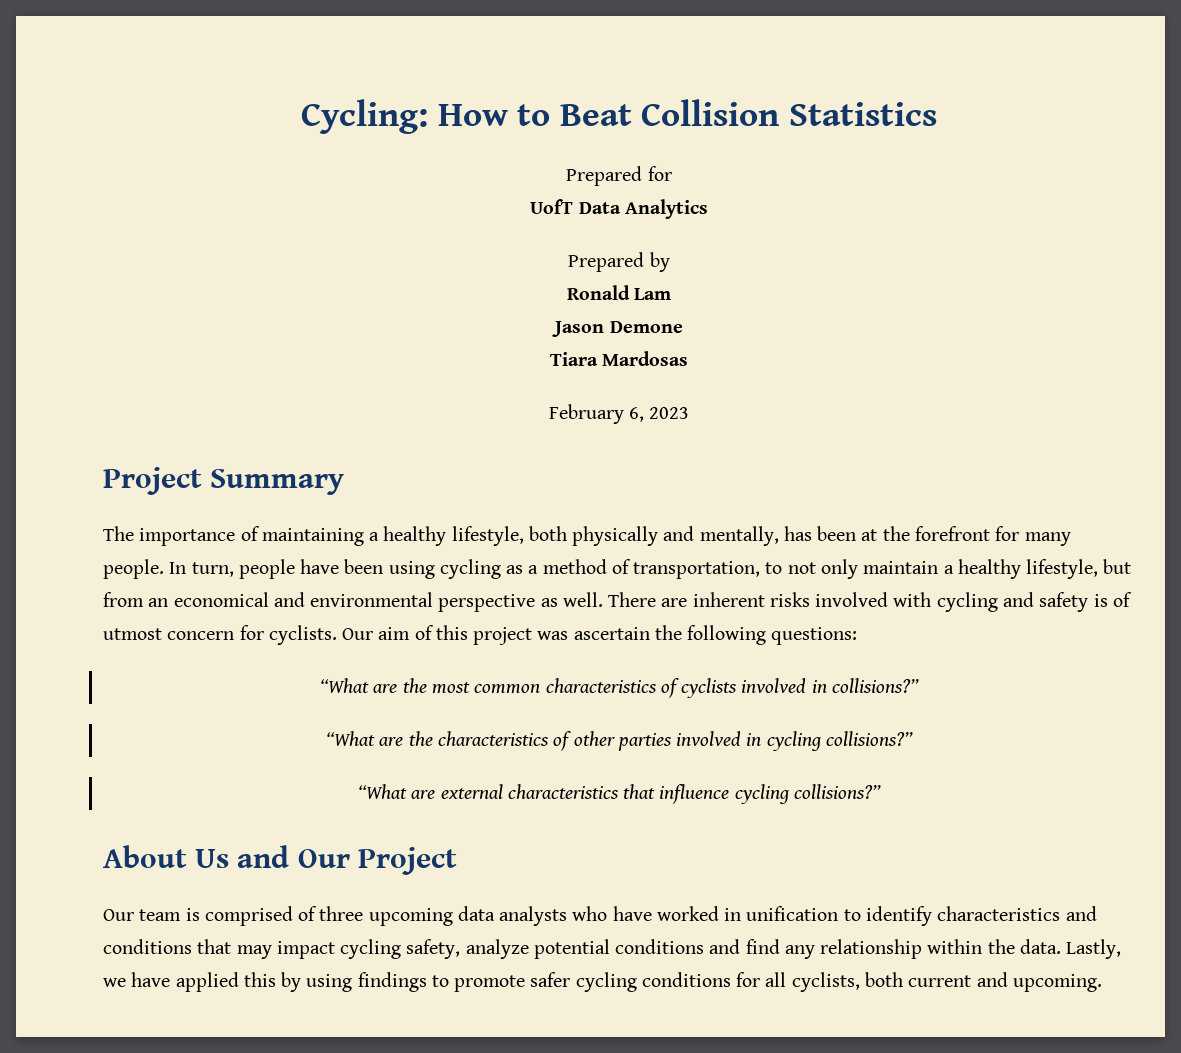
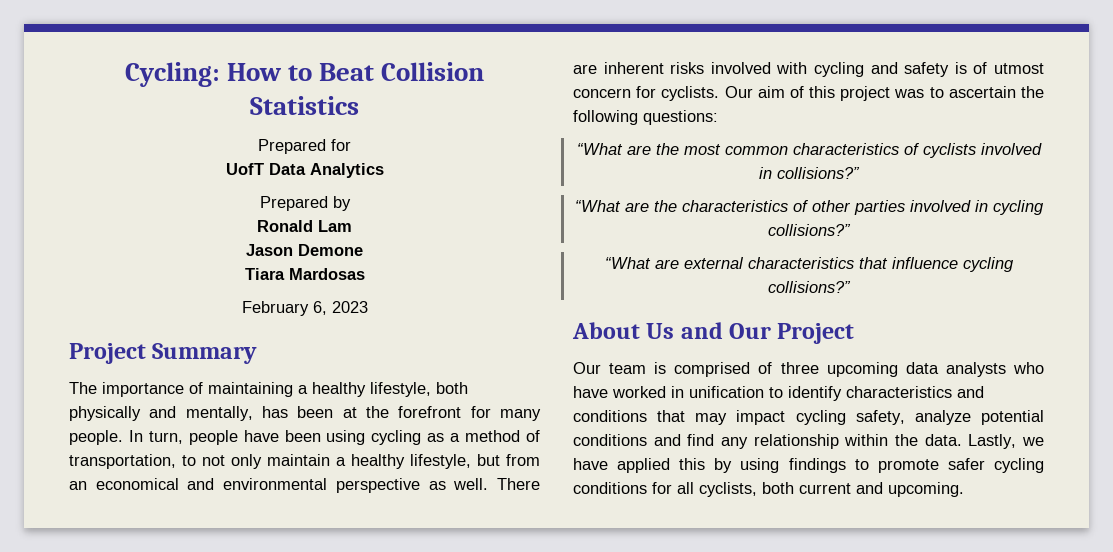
(569, 635) none -> [929,87,944,98] to

